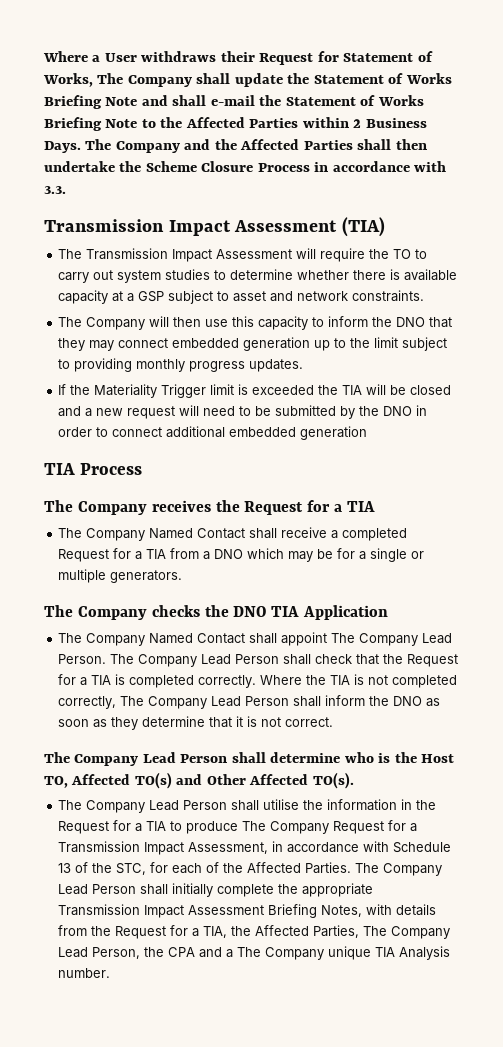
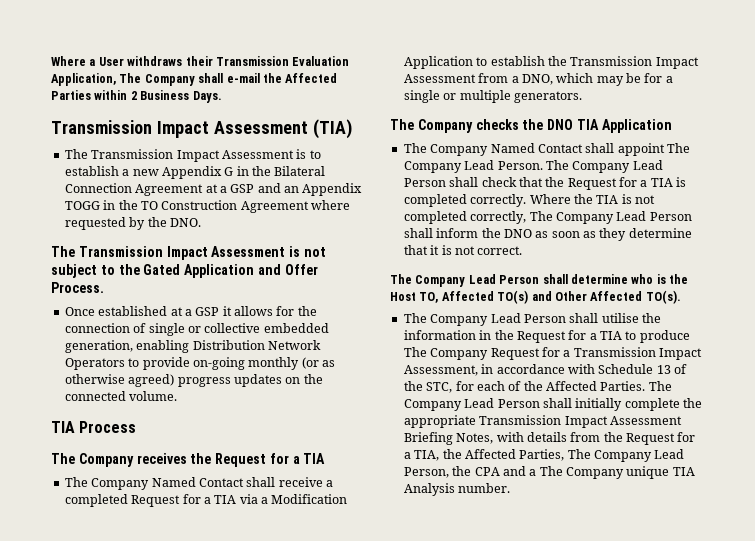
[259,51,433,65] [43,73,452,87] [44,95,424,109] [44,117,156,131] Request for Statement of Works, The Company shall update the Statement of Works Briefing Note and shall e-mail the Statement of Works Briefing Note to -> [215,56,350,66] [51,73,260,86] Transmission Evaluation Application, The Company shall e-mail
[85,139,427,153] [44,161,447,172] [44,186,66,194] The Company and the Affected Parties shall then undertake the Scheme Closure Process in accordance with 3.3. -> (222, 97) none
[296,248,428,262] [58,269,458,283] [58,290,425,304] [58,316,453,330] [58,337,448,351] [58,358,304,372] [58,384,452,398] [58,405,428,419] [58,426,368,440] will require the TO to carry out system studies to determine whether there is available capacity at a GSP subject to asset and network constraints. // The Company will then use this capacity to inform the DNO that they may connect embedded generation up to the limit subject to providing monthly progress updates. // If the Materiality Trigger limit is exceeded the TIA will be closed and a new request will need to be submitted by the DNO in order to connect additional embedded generation -> [296,149,321,159] [64,166,326,179] [64,183,363,196] [64,200,350,213] [64,217,201,230] [51,246,326,260] [51,264,318,278] [51,282,104,293] [64,306,317,316] [64,323,329,336] [64,340,321,353] [64,357,335,370] [64,374,323,387] [64,391,178,401] is to establish a new Appendix G in the Bilateral Connection Agreement at a GSP and an Appendix TOGG in the TO Construction Agreement where requested by the DNO. // The Transmission Impact Assessment is not subject to the Gated Application and Offer Process. // Once established at a GSP it allows for the connection of single or collective embedded generation, enabling Distribution Network Operators to provide on-going monthly (or as otherwise agreed) progress updates on the connected volume.
(167, 554) none -> [239,494,348,504] [403,56,699,69] [403,74,476,83] via a Modification Application to establish the Transmission Impact Assessment
[214,549,244,559] DNO -> [521,74,553,85] DNO,

